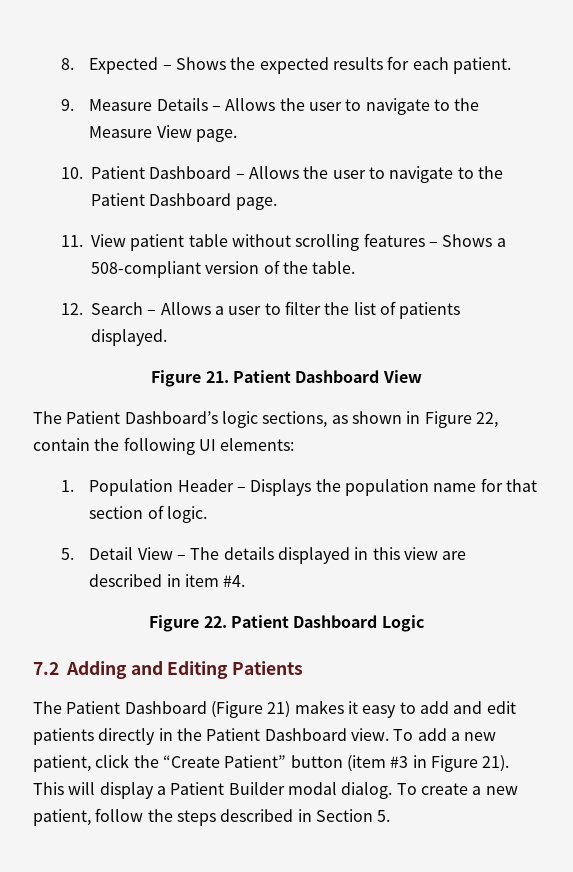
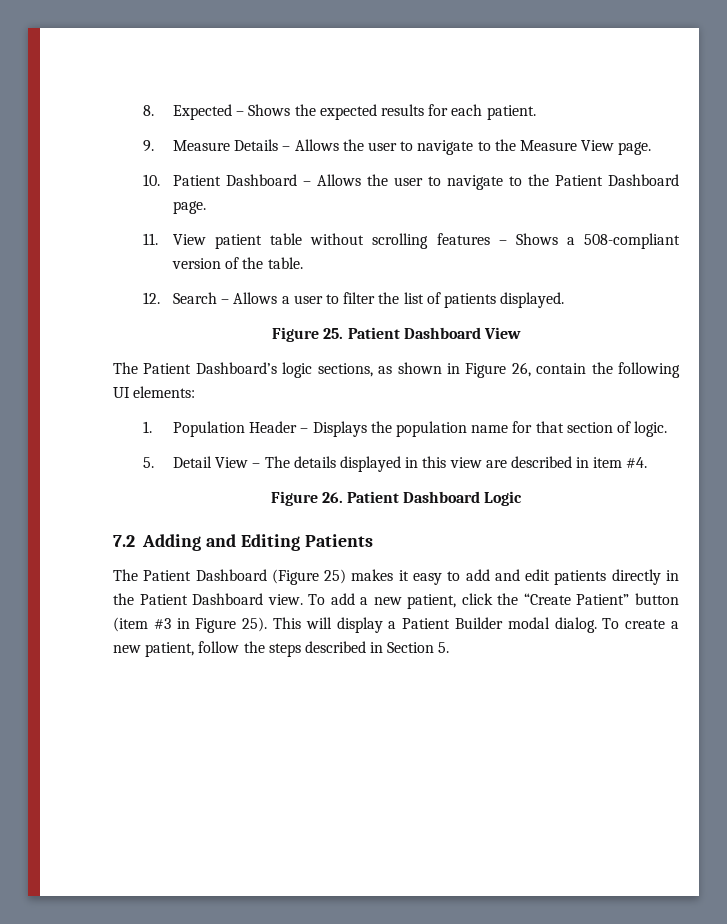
[205,371,229,383] 21. -> [323,328,344,339] 25.
[475,412,498,428] 22, -> [511,362,531,377] 26,
[203,616,227,628] 22. -> [321,492,343,503] 26.
[267,701,291,718] 21) -> [324,569,347,584] 25)
[482,755,510,772] 21). -> [242,617,268,632] 25).

